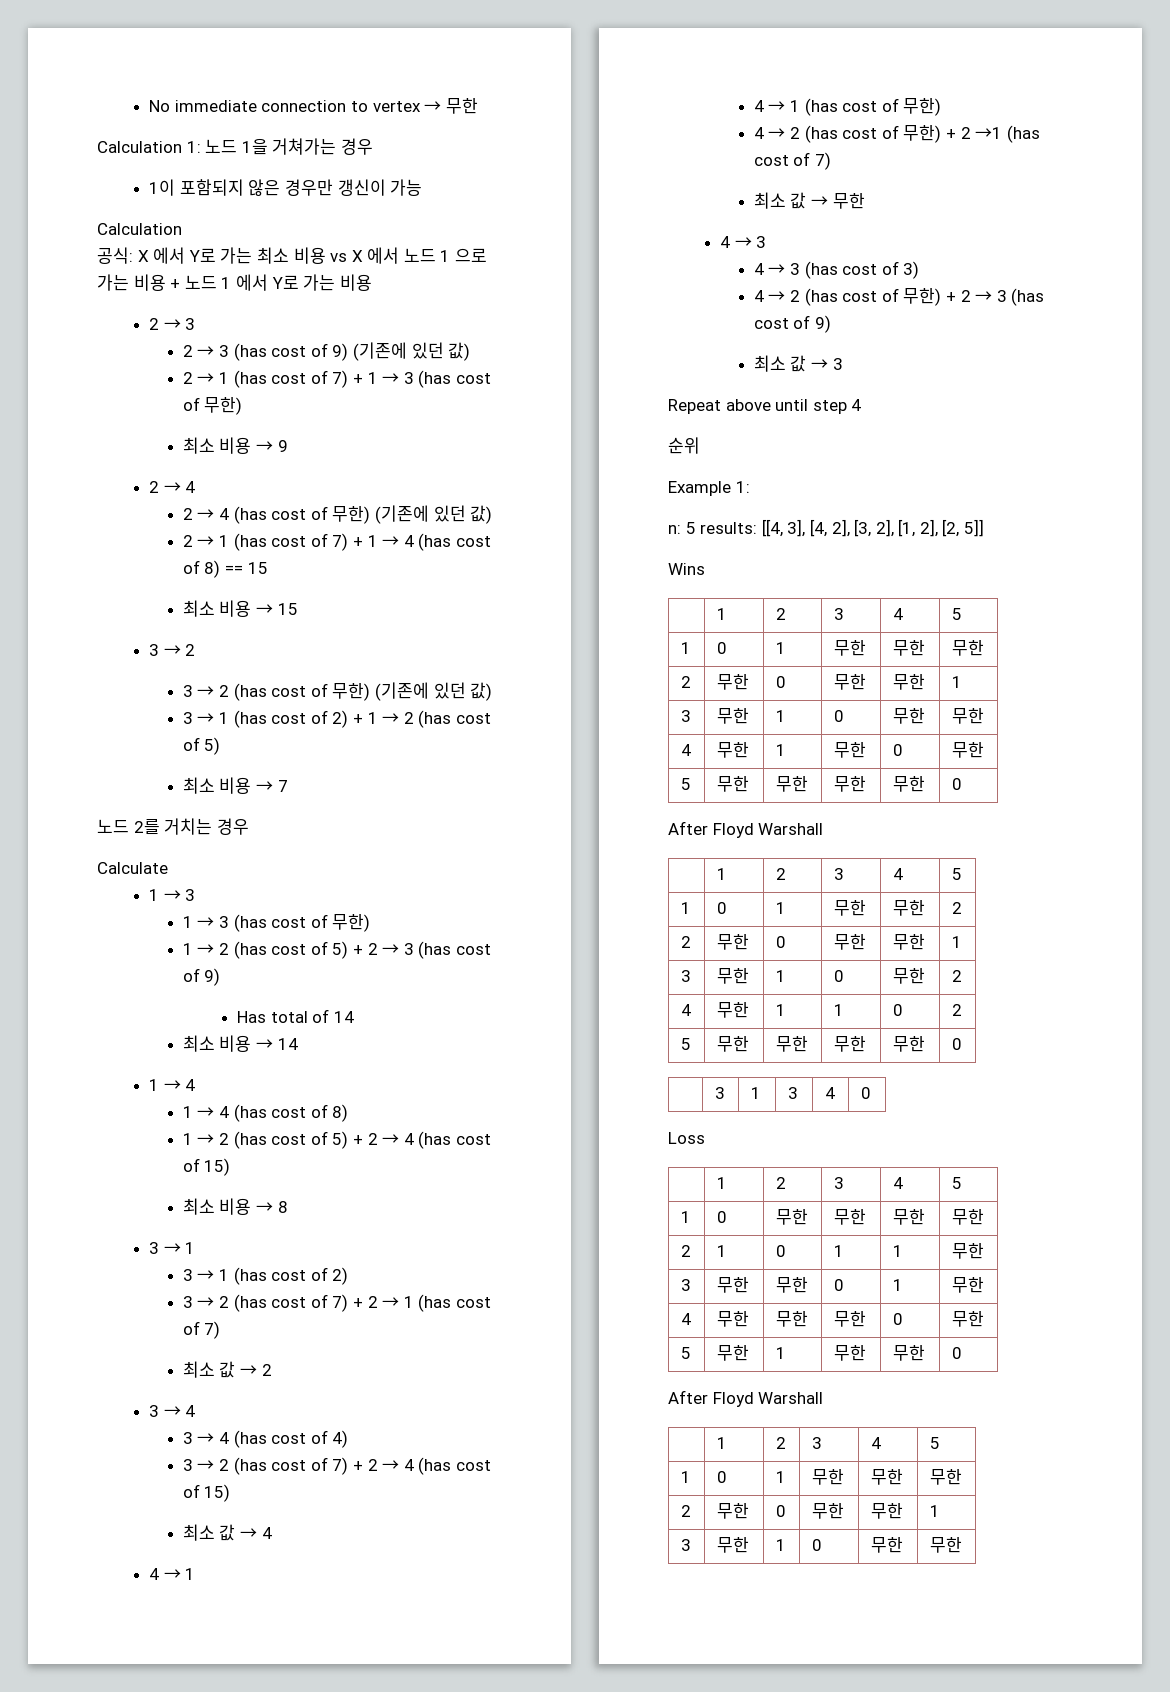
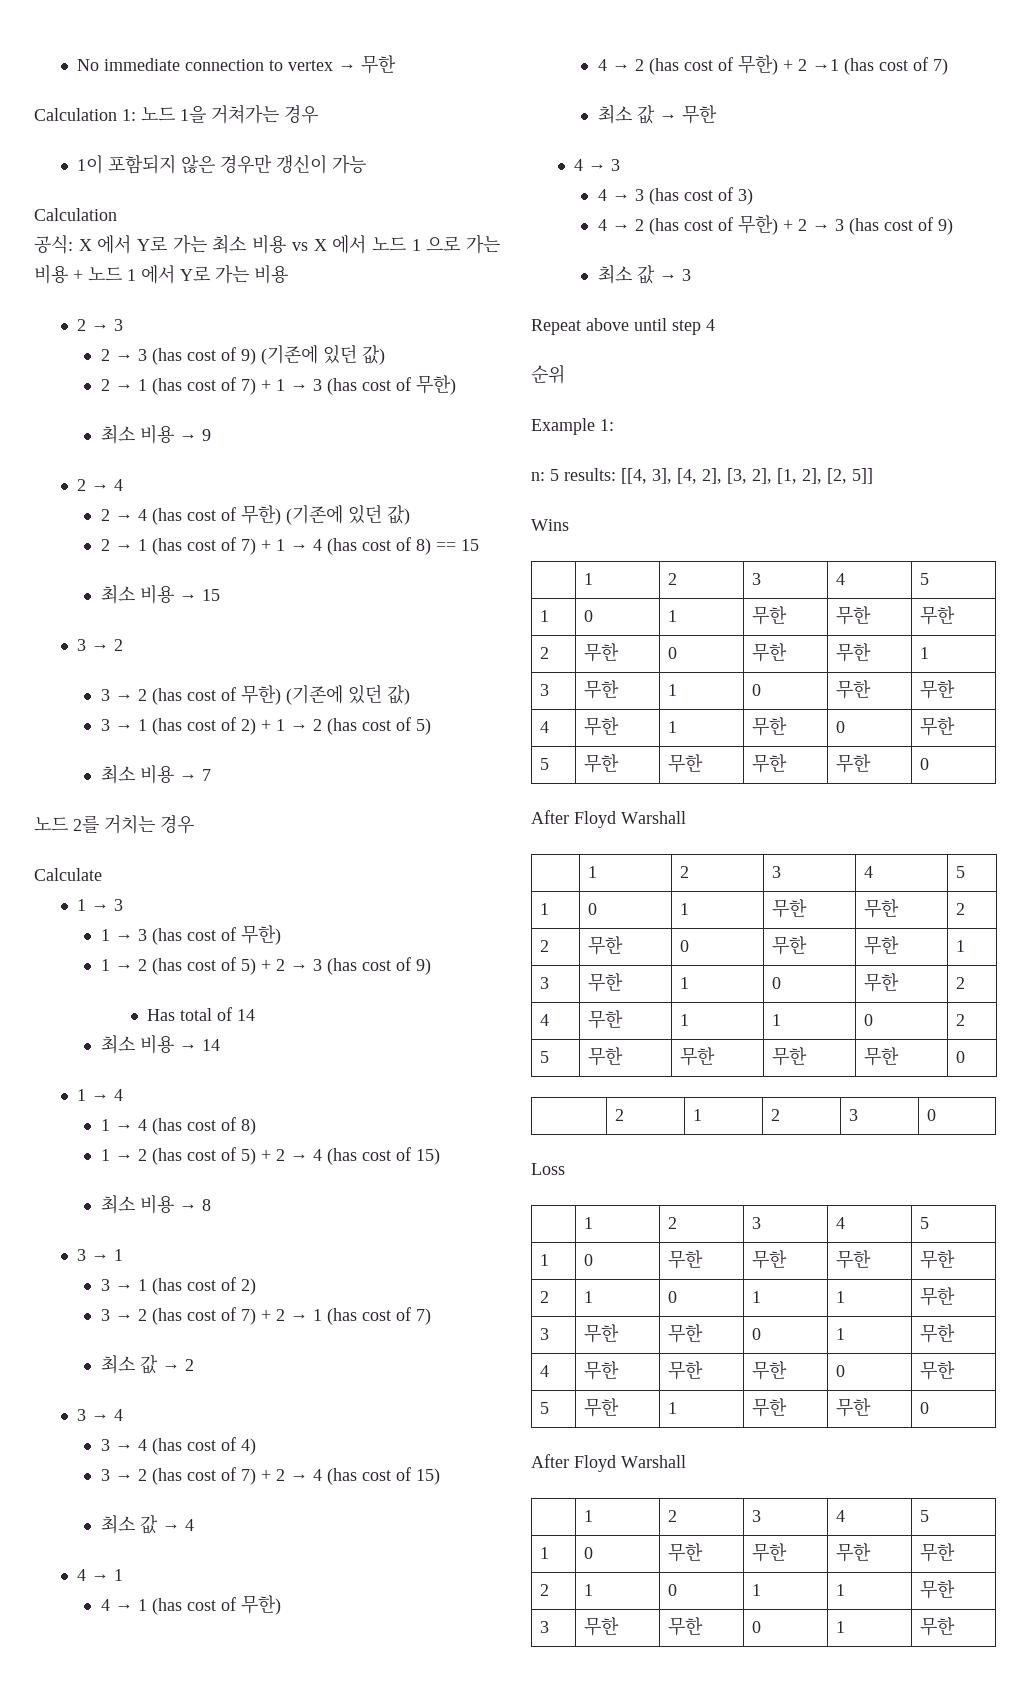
[714,1087,725,1099] [750,1087,761,1099] [787,1087,798,1099] [824,1087,835,1099] 3 | 1 | 3 | 4 -> [615,1109,625,1121] [693,1109,703,1121] [771,1109,781,1121] [849,1109,859,1121] 2 | 1 | 2 | 3
[775,1471,786,1483] [811,1469,844,1485] [870,1469,903,1485] [929,1469,962,1485] [680,1505,691,1517] [716,1503,749,1519] [775,1505,786,1517] [811,1503,844,1519] [870,1503,903,1519] [929,1505,940,1517] [680,1539,691,1551] [716,1537,749,1553] [775,1539,786,1551] [811,1539,822,1551] [870,1537,903,1553] [929,1537,962,1553] 1 | 무한 | 무한 | 무한 // 2 | 무한 | 0 | 무한 | 무한 | 1 // 3 | 무한 | 1 | 0 | 무한 | 무한 -> [668,1543,704,1562] [752,1543,788,1562] [836,1543,872,1562] [920,1543,956,1562] [540,1584,550,1596] [584,1584,594,1596] [668,1584,678,1596] [752,1584,762,1596] [836,1584,846,1596] [920,1580,956,1599] [540,1621,550,1633] [584,1617,620,1636] [668,1617,704,1636] [752,1621,762,1633] [836,1621,846,1633] [920,1617,956,1636] 무한 | 무한 | 무한 | 무한 // 2 | 1 | 0 | 1 | 1 | 무한 // 3 | 무한 | 무한 | 0 | 1 | 무한

